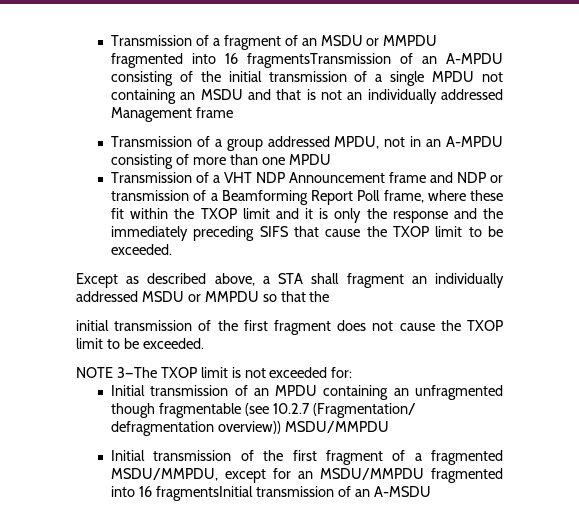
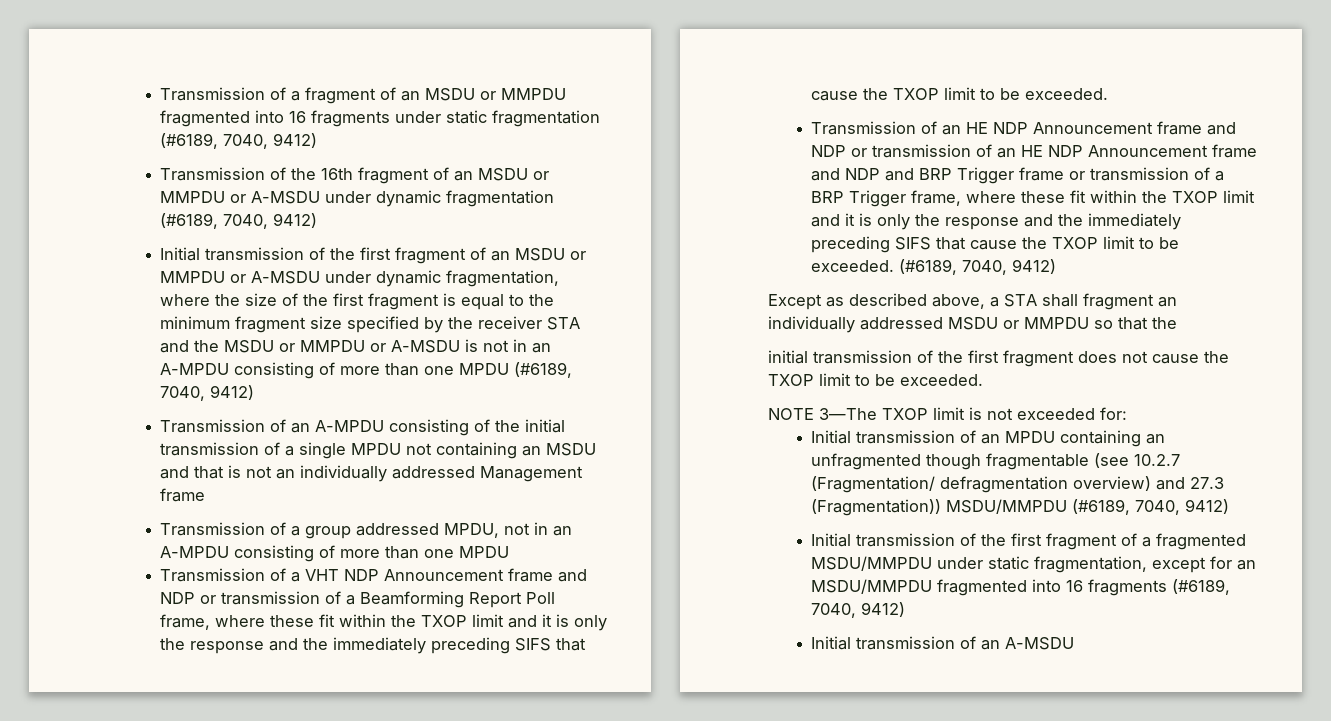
[247,53,392,68] fragmentsTransmission -> [311,110,601,127] [160,133,318,149] [160,167,550,184] [160,190,555,207] [160,213,318,229] [160,247,587,264] [160,270,560,287] [160,293,555,310] [160,316,581,333] [160,339,552,353] [160,362,573,379] [160,385,255,401] [160,419,266,433] fragments under static fragmentation (#6189, 7040, 9412) // Transmission of the 16th fragment of an MSDU or MMPDU or A-MSDU under dynamic fragmentation (#6189, 7040, 9412) // Initial transmission of the first fragment of an MSDU or MMPDU or A-MSDU under dynamic fragmentation, where the size of the first fragment is equal to the minimum fragment size specified by the receiver STA and the MSDU or MMPDU or A-MSDU is not in an A-MPDU consisting of more than one MPDU (#6189, 7040, 9412) // Transmission
(173, 249) none -> [811,121,1237,135] [811,144,1258,158] [811,167,1225,184] [811,190,1256,207] [811,213,1182,230] [811,236,1180,253] [811,259,1057,275] // Transmission of an HE NDP Announcement frame and NDP or transmission of an HE NDP Announcement frame and NDP and BRP Trigger frame or transmission of a BRP Trigger frame, where these fit within the TXOP limit and it is only the response and the immediately preceding SIFS that cause the TXOP limit to be exceeded. (#6189, 7040, 9412)
[217,421,389,434] overview)) MSDU/MMPDU -> [1073,476,1225,491] [811,499,1230,516] overview) and 27.3 (Fragmentation)) MSDU/MMPDU (#6189, 7040, 9412)
[111,468,219,481] MSDU/MMPDU, -> [811,556,1148,573] MSDU/MMPDU under static fragmentation,
[155,486,253,501] fragmentsInitial -> [1088,579,1231,596] [811,602,906,618] [811,636,852,650] fragments (#6189, 7040, 9412) // Initial

